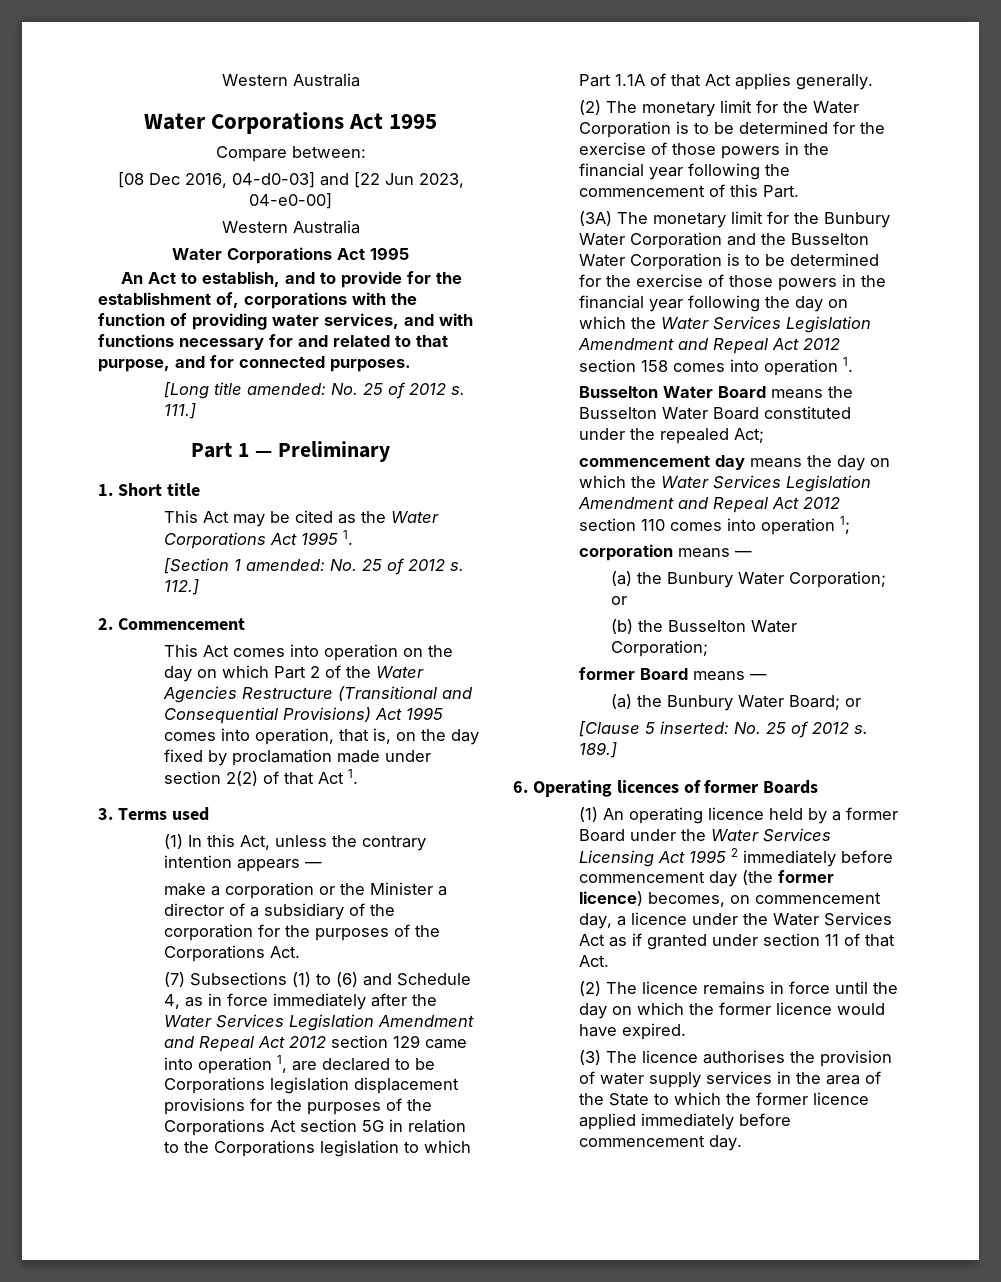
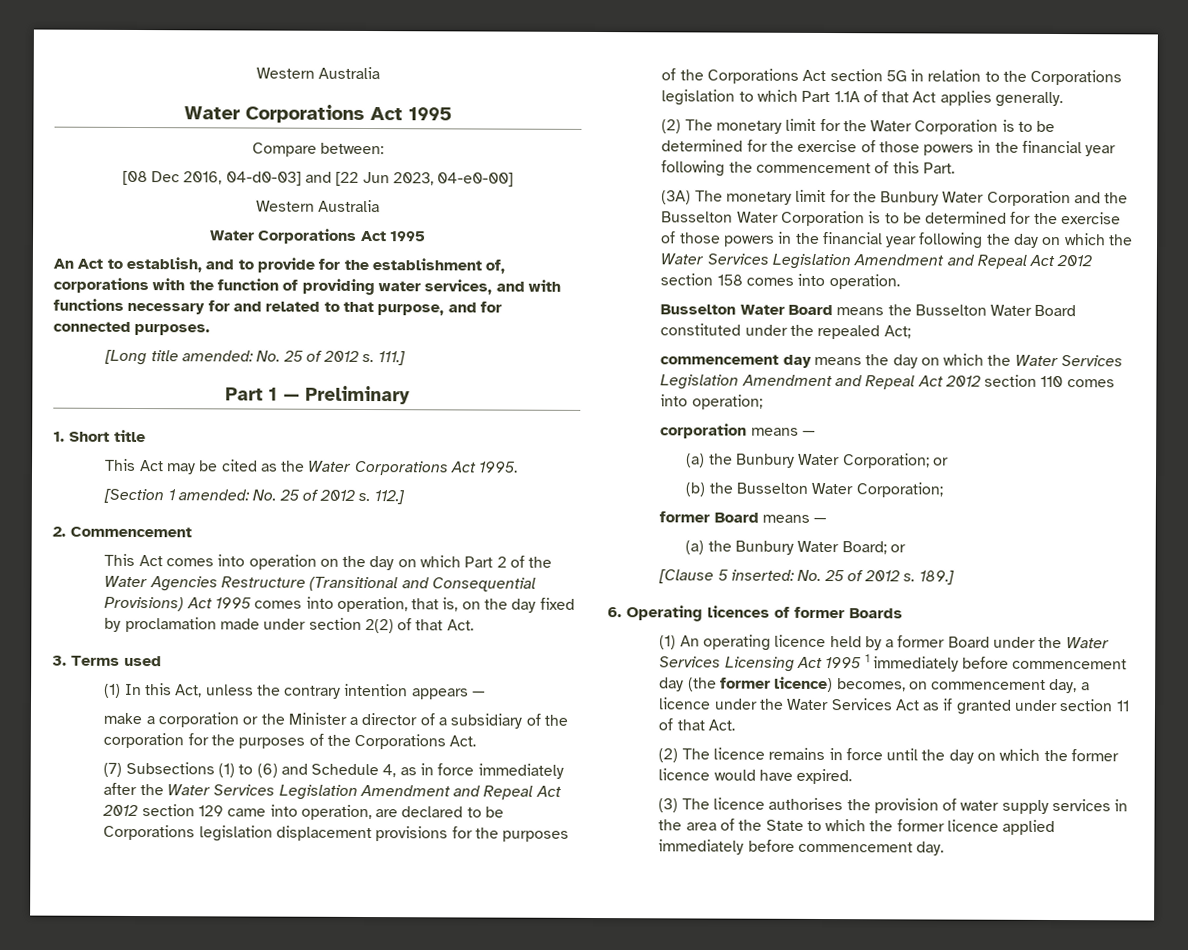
[300,530,353,545] 1995 1. -> [479,461,519,473] 1995.
[317,769,358,784] Act 1. -> [446,619,474,631] Act.
[197,1055,287,1074] operation 1, -> [300,804,372,821] operation,
[763,357,853,376] operation 1. -> [828,274,900,290] operation.
[760,516,850,535] operation 1; -> [691,394,763,410] operation;
[730,848,738,857] 2 -> [864,654,870,663] 1

